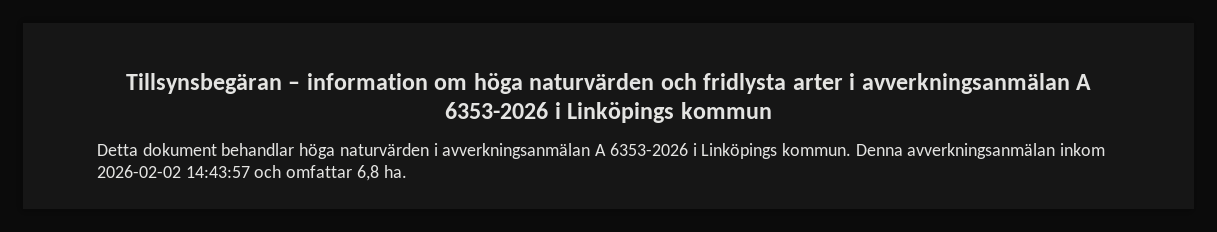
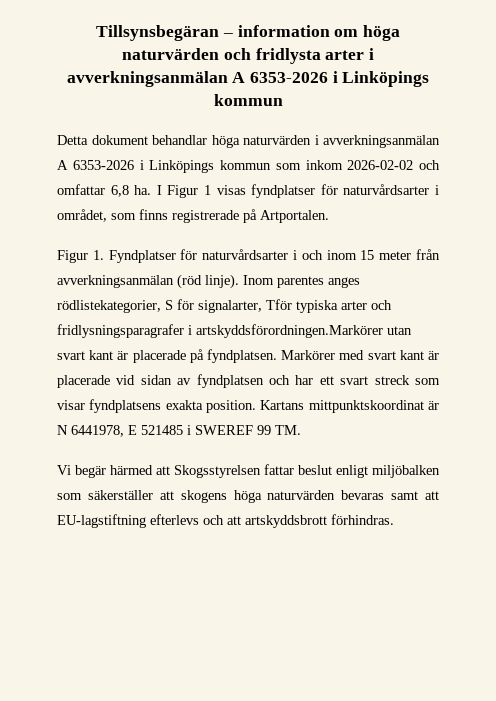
[781,143,1056,159] kommun. Denna avverkningsanmälan -> [220,160,301,170] kommun som
[185,166,250,178] 14:43:57 -> (414, 165) none
(407, 171) none -> [156,184,439,198] [57,209,329,223] [57,249,441,263] [57,274,360,289] [57,299,392,313] [57,324,412,338] [57,349,439,363] [57,374,440,388] [57,399,440,413] [57,425,301,437] [57,464,440,478] [57,490,439,503] [57,514,394,528] I Figur 1 visas fyndplatser för naturvårdsarter i området, som finns registrerade på Artportalen. // Figur 1. Fyndplatser för naturvårdsarter i och inom 15 meter från avverkningsanmälan (röd linje). Inom parentes anges rödlistekategorier, S för signalarter, Tför typiska arter och fridlysningsparagrafer i artskyddsförordningen.Markörer utan svart kant är placerade på fyndplatsen. Markörer med svart kant är placerade vid sidan av fyndplatsen och har ett svart streck som visar fyndplatsens exakta position. Kartans mittpunktskoordinat är N 6441978, E 521485 i SWEREF 99 TM. // Vi begär härmed att Skogsstyrelsen fattar beslut enligt miljöbalken som säkerställer att skogens höga naturvärden bevaras samt att EU-lagstiftning efterlevs och att artskyddsbrott förhindras.

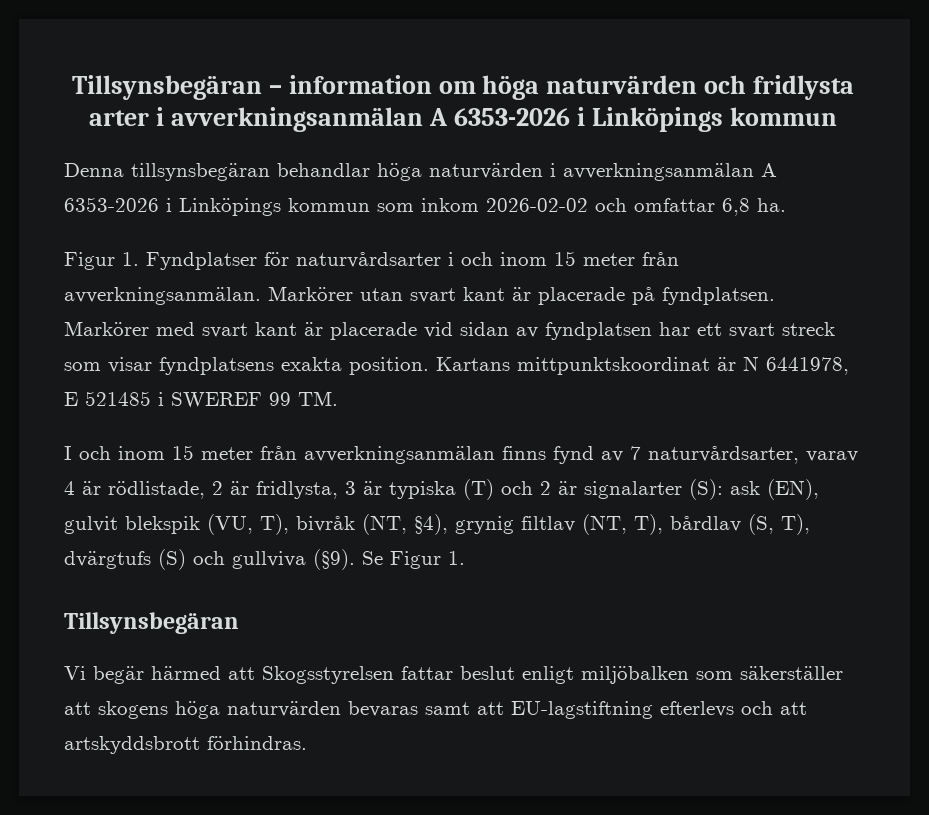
[57,135,148,145] Detta dokument -> [64,163,270,181] Denna tillsynsbegäran
[156,184,439,198] [57,209,329,223] I Figur 1 visas fyndplatser för naturvårdsarter i området, som finns registrerade på Artportalen. -> (786, 205) none
[57,274,360,289] [57,299,392,313] [57,324,383,338] avverkningsanmälan (röd linje). Inom parentes anges rödlistekategorier, S för signalarter, Tför typiska arter och fridlysningsparagrafer i artskyddsförordningen.Markörer -> [64,286,353,305] avverkningsanmälan. Markörer
[269,375,290,385] och -> (652, 331) none
(301, 430) none -> [64,445,858,464] [64,479,819,500] [64,514,810,535] [64,549,465,570] [64,612,239,634] // I och inom 15 meter från avverkningsanmälan finns fynd av 7 naturvårdsarter, varav 4 är rödlistade, 2 är fridlysta, 3 är typiska (T) och 2 är signalarter (S): ask (EN), gulvit blekspik (VU, T), bivråk (NT, §4), grynig filtlav (NT, T), bårdlav (S, T), dvärgtufs (S) och gullviva (§9). Se Figur 1. // Tillsynsbegäran

